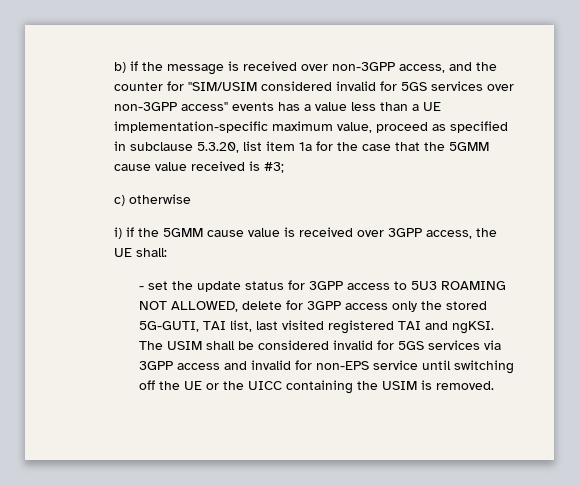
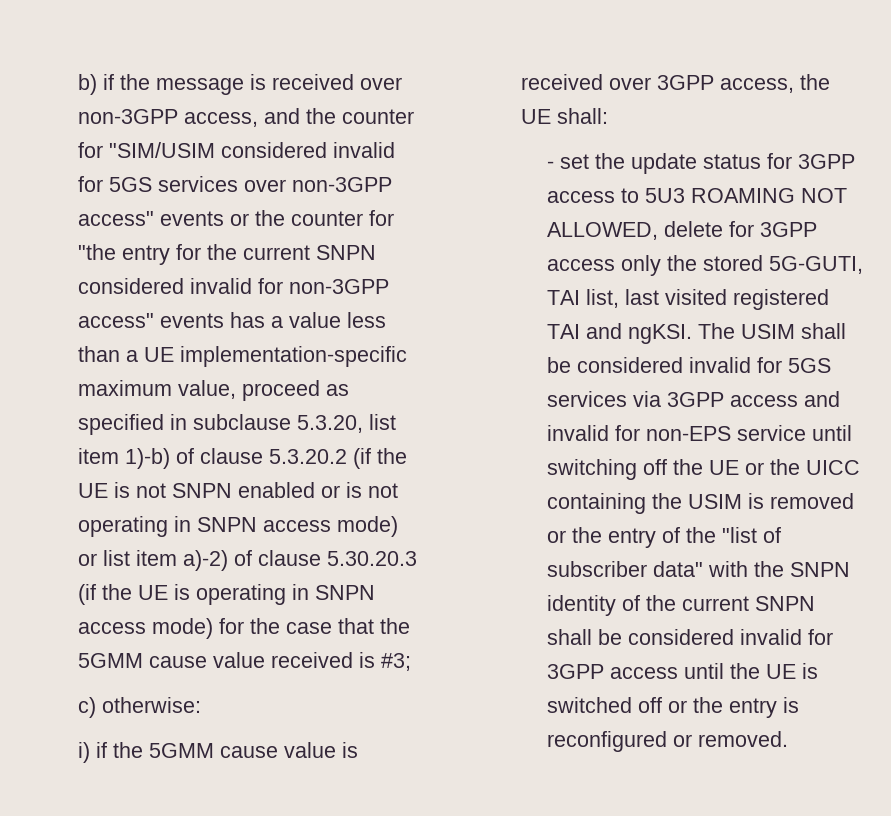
(275, 106) none -> [230,210,395,226] [78,244,377,265] [78,278,390,294] [78,313,225,328] or the counter for "the entry for the current SNPN considered invalid for non-3GPP access" events
[299,142,313,151] 1a -> [125,448,408,469] [78,482,399,498] [78,516,399,537] [78,550,418,571] [78,584,376,605] [78,618,214,639] 1)-b) of clause 5.3.20.2 (if the UE is not SNPN enabled or is not operating in SNPN access mode) or list item a)-2) of clause 5.30.20.3 (if the UE is operating in SNPN access mode)
[129,194,192,204] otherwise -> [102,697,202,713] otherwise:
(433, 385) none -> [770,493,855,509] [547,527,782,548] [547,561,851,577] [547,595,816,616] [547,629,834,645] [547,663,819,679] [547,697,800,718] [547,731,693,752] removed or the entry of the "list of subscriber data" with the SNPN identity of the current SNPN shall be considered invalid for 3GPP access until the UE is switched off or the entry is reconfigured or

